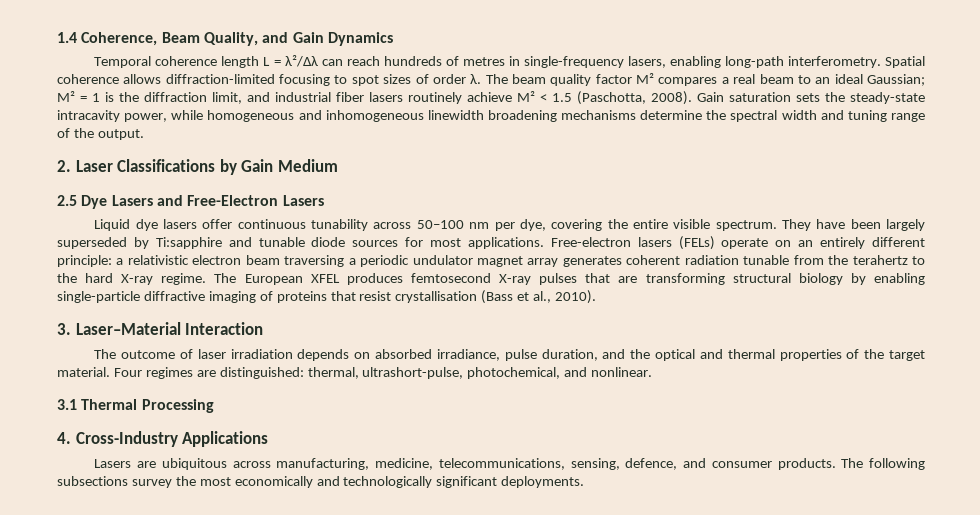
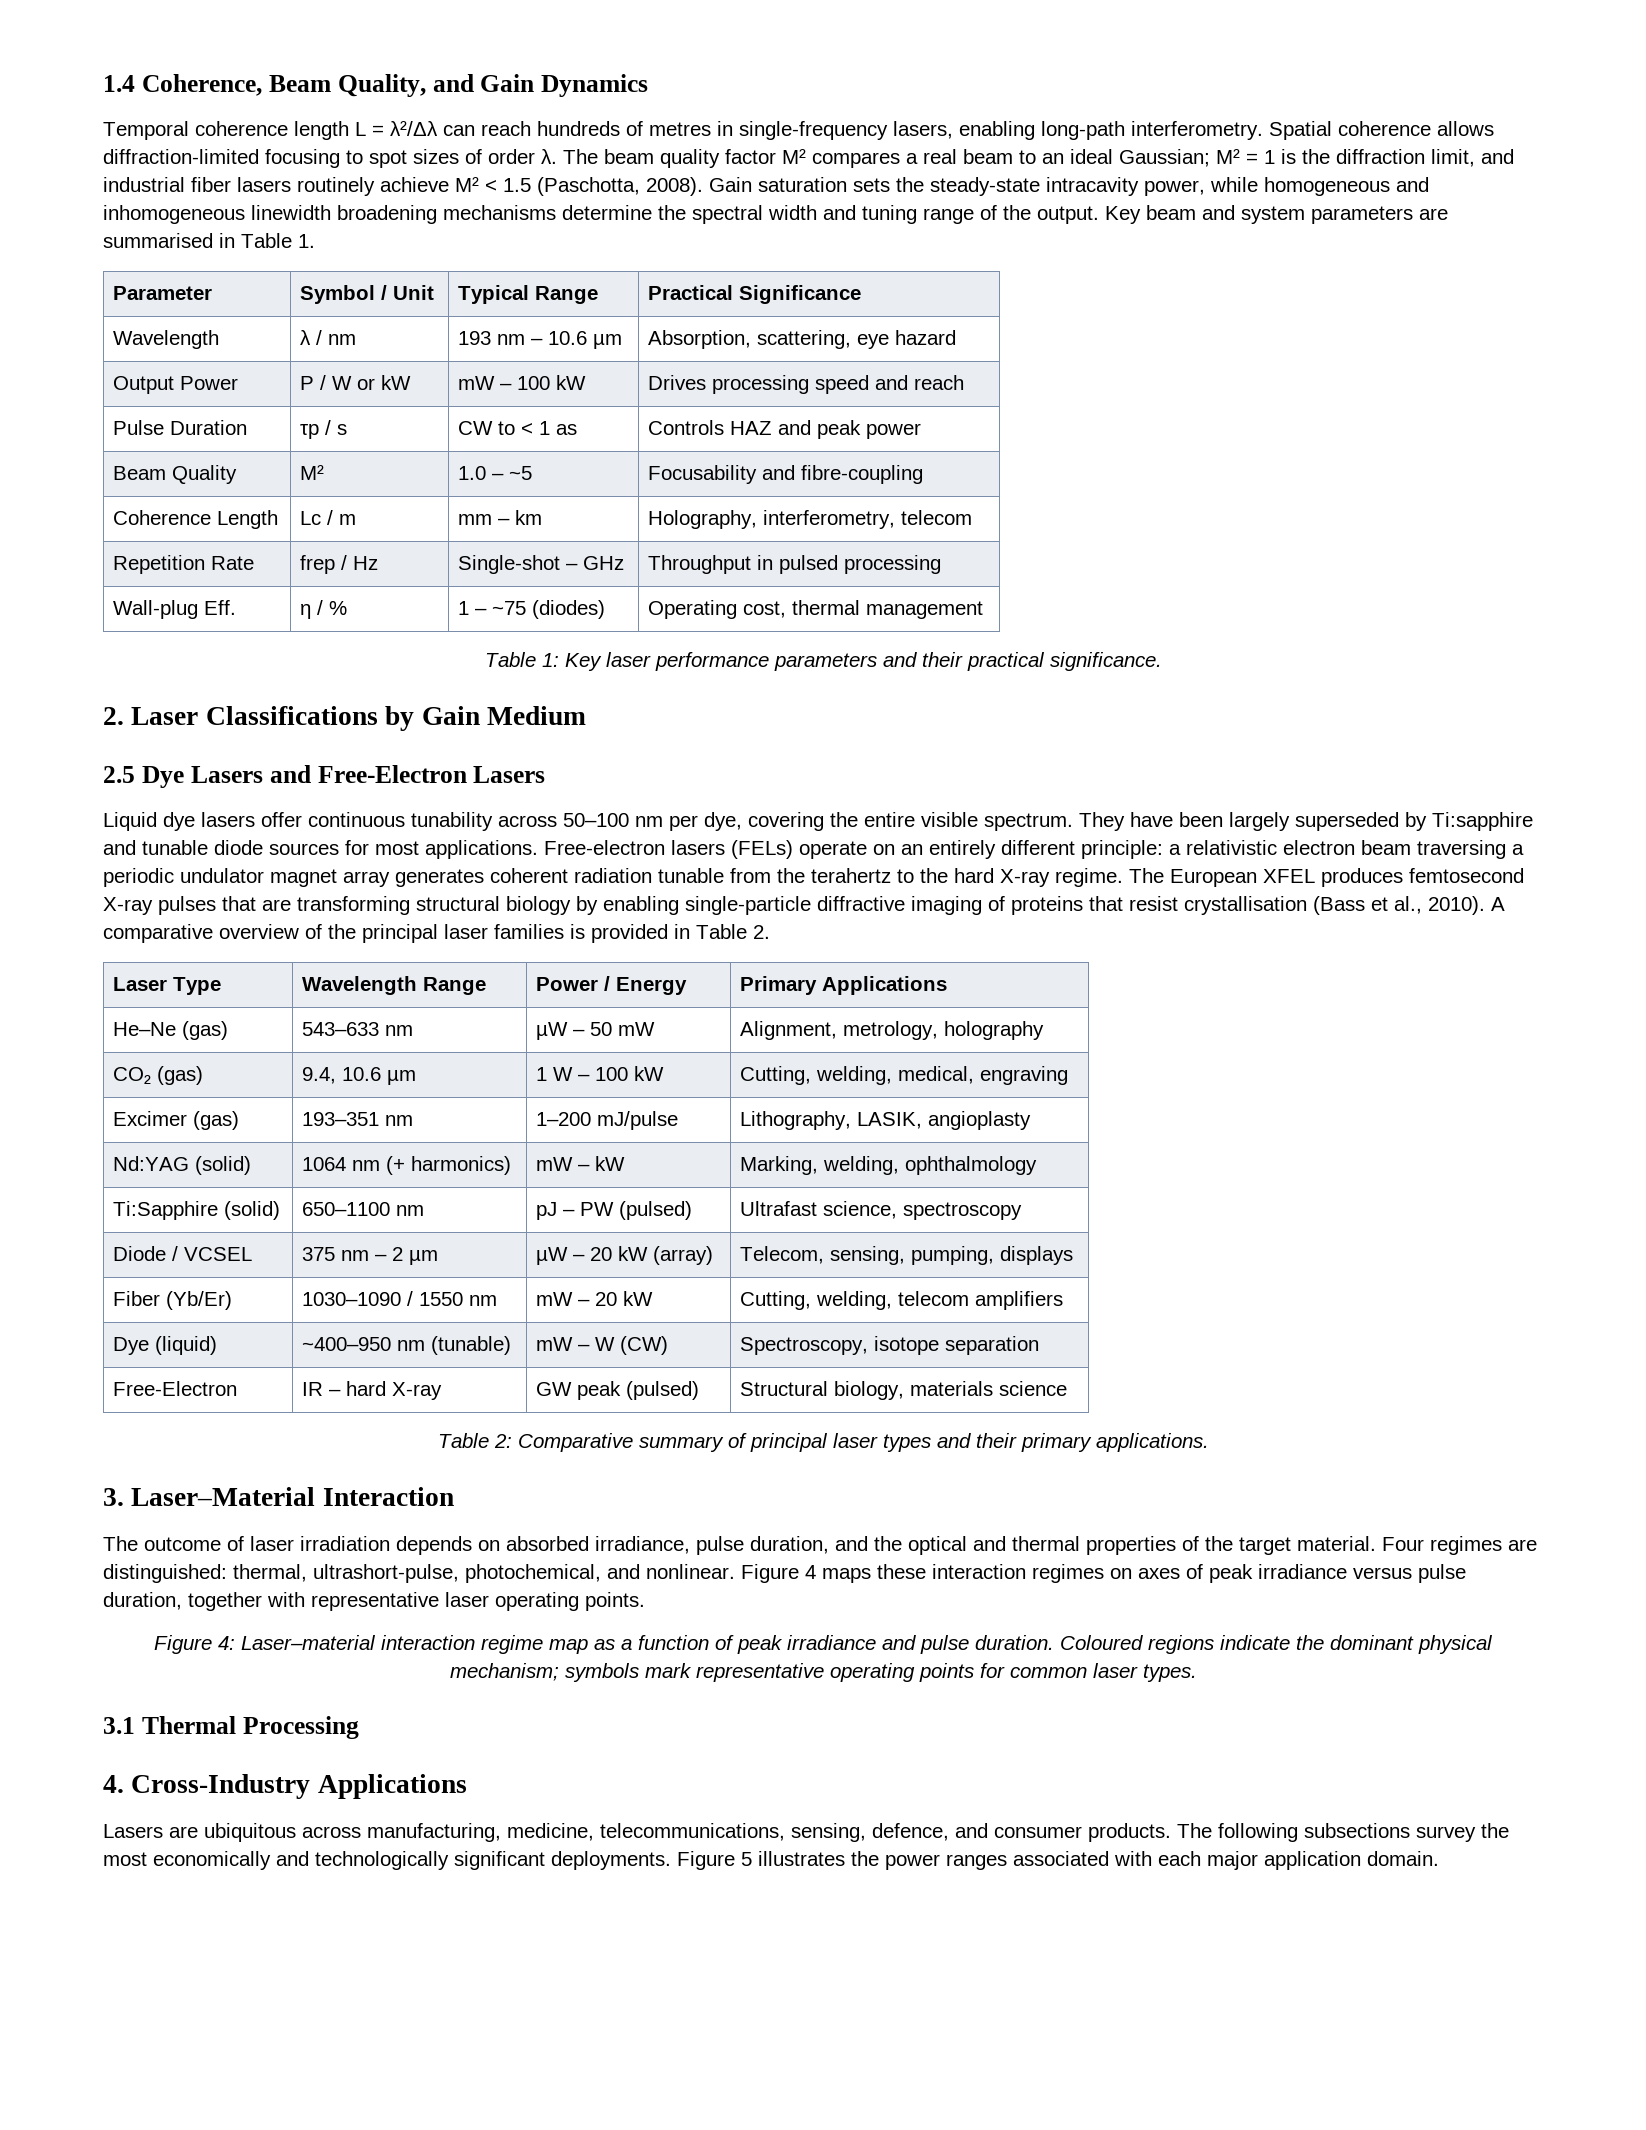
(144, 134) none -> [1105,205,1448,224] [103,233,315,248] [113,286,213,300] [300,285,435,304] [458,285,599,304] [648,285,862,304] [113,330,220,349] [300,330,357,345] [458,331,623,349] [648,330,957,349] [113,376,239,394] [300,375,412,390] [458,375,587,390] [648,375,965,394] [113,420,248,435] [300,420,348,439] [458,421,578,435] [648,420,922,439] [113,465,238,484] [300,465,325,480] [458,466,533,480] [648,465,924,484] [113,510,279,529] [300,510,357,525] [458,510,543,525] [648,510,973,529] [113,555,255,574] [300,555,379,574] [458,555,625,574] [648,555,942,574] [113,600,237,619] [300,600,348,619] [458,600,606,619] [648,600,984,619] [484,652,1162,671] Key beam and system parameters are summarised in Table 1. // Parameter | Symbol / Unit | Typical Range | Practical Significance // Wavelength | λ / nm | 193 nm – 10.6 µm | Absorption, scattering, eye hazard // Output Power | P / W or kW | mW – 100 kW | Drives processing speed and reach // Pulse Duration | τp / s | CW to < 1 as | Controls HAZ and peak power // Beam Quality | M² | 1.0 – ~5 | Focusability and fibre-coupling // Coherence Length | Lc / m | mm – km | Holography, interferometry, telecom // Repetition Rate | frep / Hz | Single-shot – GHz | Throughput in pulsed processing // Wall-plug Eff. | η / % | 1 – ~75 (diodes) | Operating cost, thermal management // Table 1: Key laser performance parameters and their practical significance.
(597, 297) none -> [1491,897,1505,911] [103,924,770,943] [113,977,222,995] [302,976,487,995] [536,976,688,995] [740,976,948,995] [113,1021,229,1040] [302,1022,414,1036] [536,1022,656,1040] [740,1021,1045,1040] [113,1066,204,1085] [302,1067,417,1085] [536,1066,665,1081] [740,1066,1069,1085] [113,1111,240,1130] [302,1112,414,1126] [536,1111,679,1130] [740,1111,1032,1130] [113,1156,252,1175] [302,1156,512,1175] [536,1156,626,1171] [740,1156,1038,1175] [113,1201,281,1220] [302,1202,425,1216] [536,1201,693,1220] [740,1201,1023,1220] [113,1246,253,1261] [302,1247,439,1265] [536,1246,714,1265] [740,1246,1074,1265] [113,1291,233,1310] [302,1291,498,1306] [536,1291,654,1306] [740,1291,1064,1310] [113,1336,218,1355] [302,1336,512,1355] [536,1336,669,1355] [740,1336,1040,1355] [113,1381,238,1396] [302,1381,443,1400] [536,1381,700,1400] [740,1381,1068,1400] [437,1433,1209,1452] A comparative overview of the principal laser families is provided in Table 2. // Laser Type | Wavelength Range | Power / Energy | Primary Applications // He–Ne (gas) | 543–633 nm | µW – 50 mW | Alignment, metrology, holography // CO₂ (gas) | 9.4, 10.6 µm | 1 W – 100 kW | Cutting, welding, medical, engraving // Excimer (gas) | 193–351 nm | 1–200 mJ/pulse | Lithography, LASIK, angioplasty // Nd:YAG (solid) | 1064 nm (+ harmonics) | mW – kW | Marking, welding, ophthalmology // Ti:Sapphire (solid) | 650–1100 nm | pJ – PW (pulsed) | Ultrafast science, spectroscopy // Diode / VCSEL | 375 nm – 2 µm | µW – 20 kW (array) | Telecom, sensing, pumping, displays // Fiber (Yb/Er) | 1030–1090 / 1550 nm | mW – 20 kW | Cutting, welding, telecom amplifiers // Dye (liquid) | ~400–950 nm (tunable) | mW – W (CW) | Spectroscopy, isotope separation // Free-Electron | IR – hard X-ray | GW peak (pulsed) | Structural biology, materials science // Table 2: Comparative summary of principal laser types and their primary applications.
(653, 372) none -> [741,1564,1466,1583] [103,1592,645,1611] [154,1635,1493,1654] [449,1663,1197,1682] Figure 4 maps these interaction regimes on axes of peak irradiance versus pulse duration, together with representative laser operating points. // Figure 4: Laser–material interaction regime map as a function of peak irradiance and pulse duration. Coloured regions indicate the dominant physical mechanism; symbols mark representative operating points for common laser types.
(585, 482) none -> [677,1851,1439,1870] Figure 5 illustrates the power ranges associated with each major application domain.

